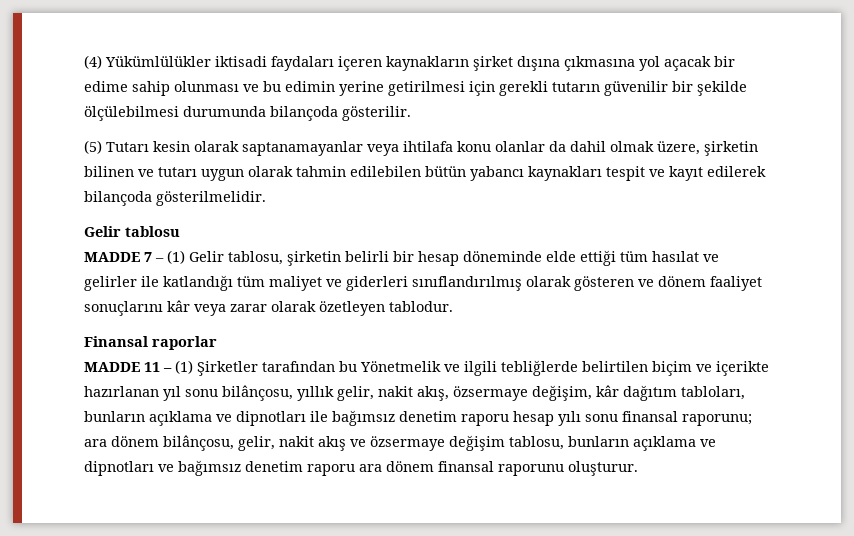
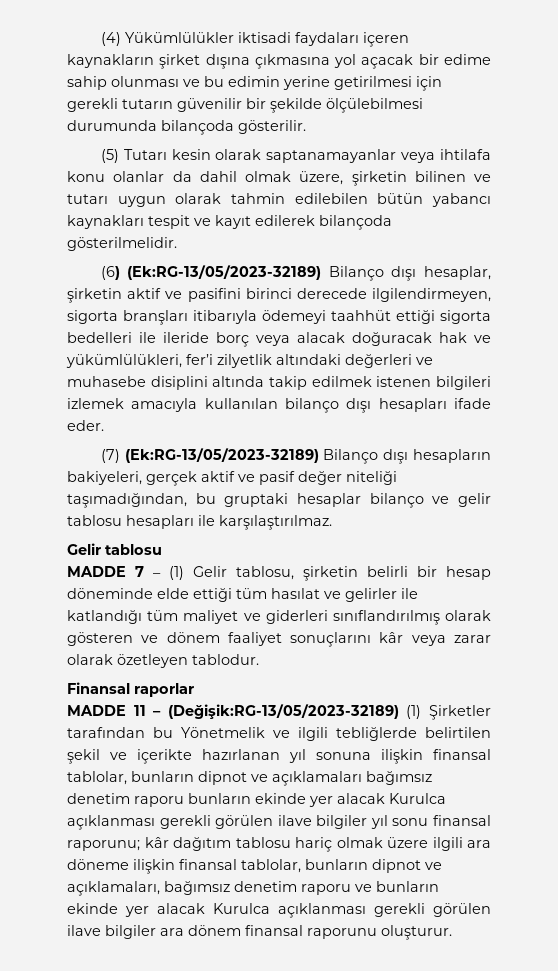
(266, 198) none -> [100,265,491,281] [67,288,491,303] [67,310,491,325] [67,332,491,347] [66,354,433,368] [67,376,491,390] [67,398,491,413] [67,420,104,431] [100,448,491,464] [67,471,397,486] [67,493,492,508] [67,515,332,530] // (6) (Ek:RG-13/05/2023-32189) Bilanço dışı hesaplar, şirketin aktif ve pasifini birinci derecede ilgilendirmeyen, sigorta branşları itibarıyla ödemeyi taahhüt ettiği sigorta bedelleri ile ileride borç veya alacak doğuracak hak ve yükümlülükleri, fer’i zilyetlik altındaki değerleri ve muhasebe disiplini altında takip edilmek istenen bilgileri izlemek amacıyla kullanılan bilanço dışı hesapları ifade eder. // (7) (Ek:RG-13/05/2023-32189) Bilanço dışı hesapların bakiyeleri, gerçek aktif ve pasif değer niteliği taşımadığından, bu gruptaki hesaplar bilanço ve gelir tablosu hesapları ile karşılaştırılmaz.
(172, 370) none -> [167,704,399,720] (Değişik:RG-13/05/2023-32189)
[652,361,692,376] biçim -> [67,749,100,764] şekil
[185,385,745,401] [84,410,752,426] [84,435,716,451] [84,460,355,476] sonu bilânçosu, yıllık gelir, nakit akış, özsermaye değişim, kâr dağıtım tabloları, bunların açıklama ve dipnotları ile bağımsız denetim raporu hesap yılı sonu finansal raporunu; ara dönem bilânçosu, gelir, nakit akış ve özsermaye değişim tablosu, bunların açıklama ve dipnotları ve bağımsız denetim raporu -> [316,749,491,764] [67,771,432,786] [67,793,446,807] [67,815,491,830] [67,837,491,852] [67,859,442,874] [67,881,439,896] [67,903,491,918] [67,925,156,939] sonuna ilişkin finansal tablolar, bunların dipnot ve açıklamaları bağımsız denetim raporu bunların ekinde yer alacak Kurulca açıklanması gerekli görülen ilave bilgiler yıl sonu finansal raporunu; kâr dağıtım tablosu hariç olmak üzere ilgili ara döneme ilişkin finansal tablolar, bunların dipnot ve açıklamaları, bağımsız denetim raporu ve bunların ekinde yer alacak Kurulca açıklanması gerekli görülen ilave bilgiler

